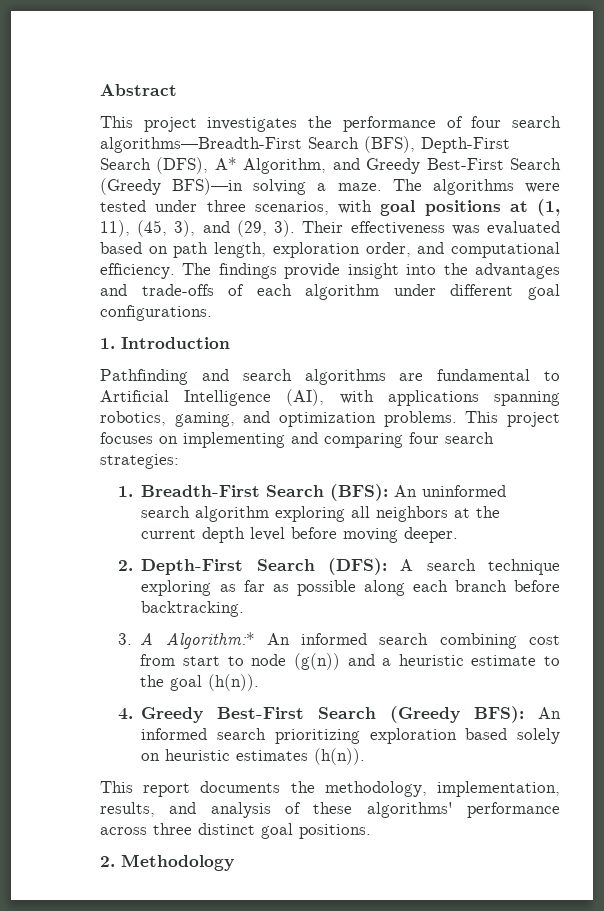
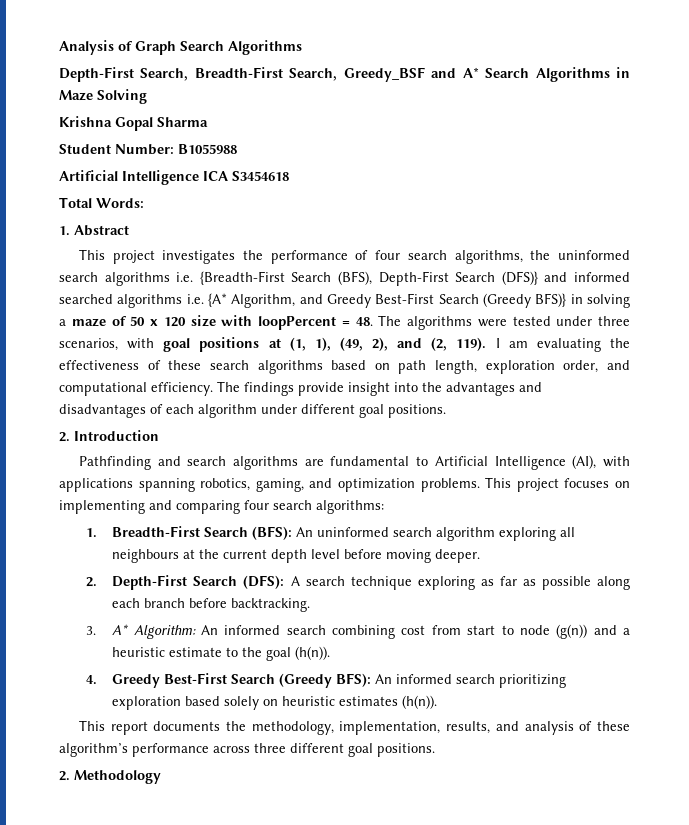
(100, 90) none -> [59,40,302,55] [59,67,631,82] [59,89,147,104] [59,116,208,131] [59,144,237,155] [59,170,289,185] [59,197,144,208] [59,226,70,236] Analysis of Graph Search Algorithms // Depth-First Search, Breadth-First Search, Greedy_BSF and A* Search Algorithms in Maze Solving // Krishna Gopal Sharma // Student Number: B1055988 // Artificial Intelligence ICA S3454618 // Total Words: // 1.
[100,136,510,153] [100,157,237,174] algorithms—Breadth-First Search (BFS), Depth-First Search (DFS), A* -> [454,250,630,264] [59,271,631,286] [59,293,228,308] algorithms, the uninformed search algorithms i.e. {Breadth-First Search (BFS), Depth-First Search (DFS)} and informed searched algorithms i.e. {A*
[172,178,382,195] BFS)—in solving a maze. -> [535,293,630,308] [59,315,373,330] BFS)} in solving a maze of 50 x 120 size with loopPercent = 48.
[100,220,560,237] 11), (45, 3), and (29, 3). Their effectiveness was evaluated -> [314,337,630,352] [59,360,323,374] 1), (49, 2), and (2, 119). I am evaluating the effectiveness of these search algorithms
[141,284,214,296] trade-offs -> [59,404,146,418] disadvantages
[100,305,212,321] [100,338,115,349] configurations. // 1. -> [388,404,446,418] [59,432,70,442] positions. // 2.
[100,454,179,469] strategies: -> [316,500,384,514] algorithms:
[376,506,449,522] neighbors -> [112,549,180,563] neighbours
[140,632,255,649] A Algorithm:* -> [112,624,196,639] A* Algorithm:
[366,802,453,818] algorithms' -> [59,743,128,757] algorithm’s
[198,823,255,835] distinct -> [290,743,344,753] different

